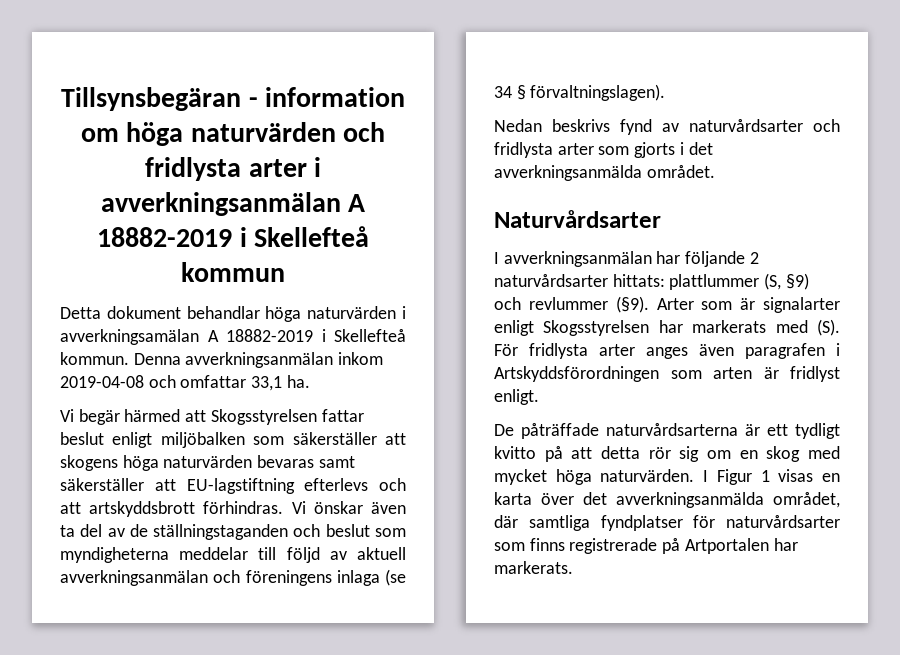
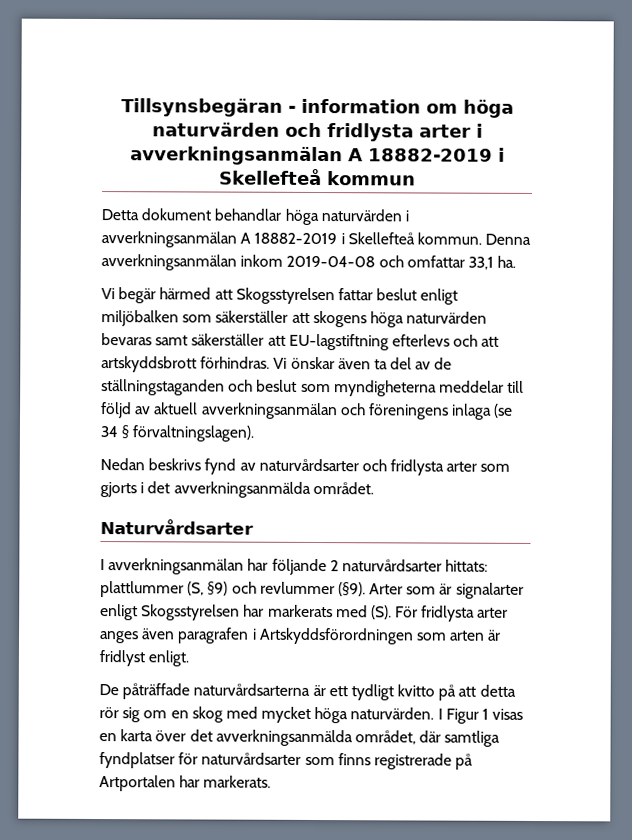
[60,329,199,345] avverkningsamälan -> [101,231,237,248] avverkningsanmälan

